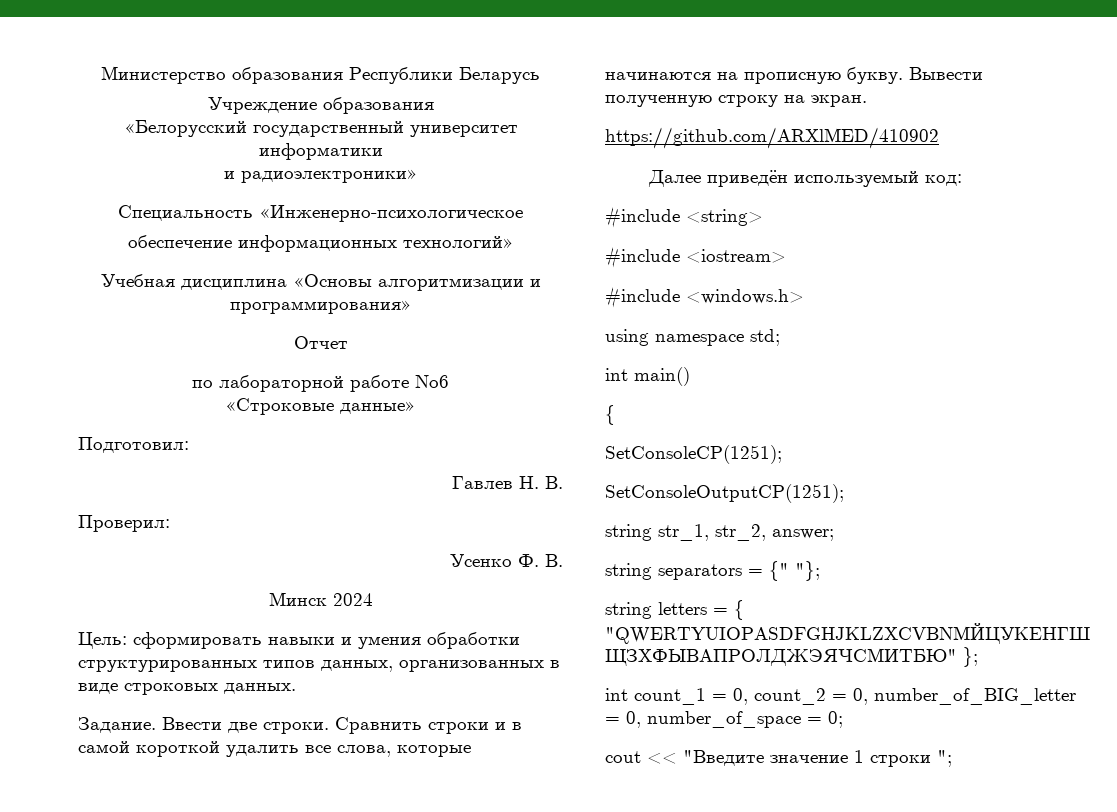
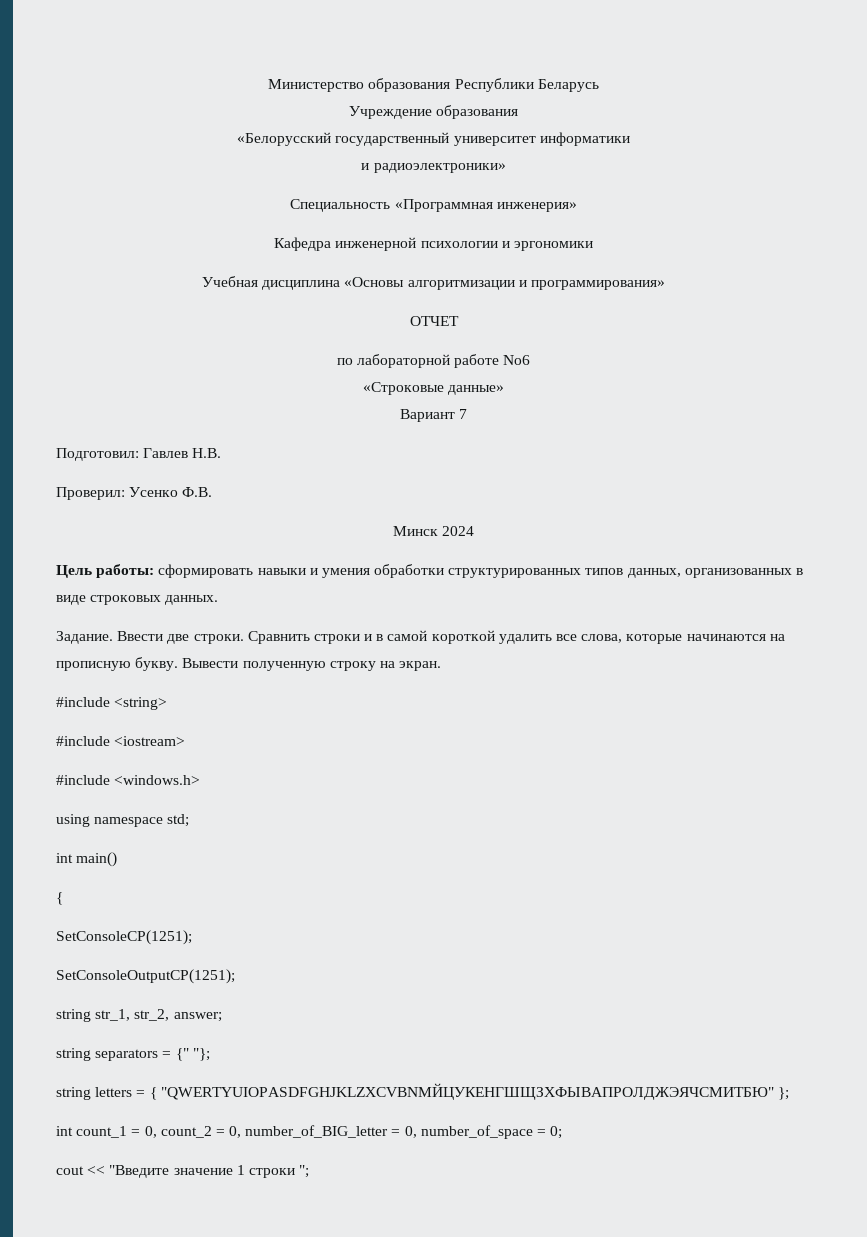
[259,205,523,222] [127,235,514,252] «Инженерно-психологическое // обеспечение информационных технологий» -> [394,199,577,212] [274,237,593,251] «Программная инженерия» // Кафедра инженерной психологии и эргономики
[293,336,348,349] Отчет -> [409,316,459,326] ОТЧЕТ
(416, 407) none -> [399,409,468,422] // Вариант 7
[452,476,563,489] [78,515,170,532] [450,554,563,567] // Гавлев Н. В. // Проверил: // Усенко Ф. В. -> [143,448,222,458] [56,487,213,500] Гавлев Н.В. // Проверил: Усенко Ф.В.
[78,632,127,649] Цель: -> [56,564,155,578] Цель работы:
[605,127,939,149] [648,170,963,187] // https://github.com/ARXlMED/410902 // Далее приведён используемый код: -> (442, 666) none

